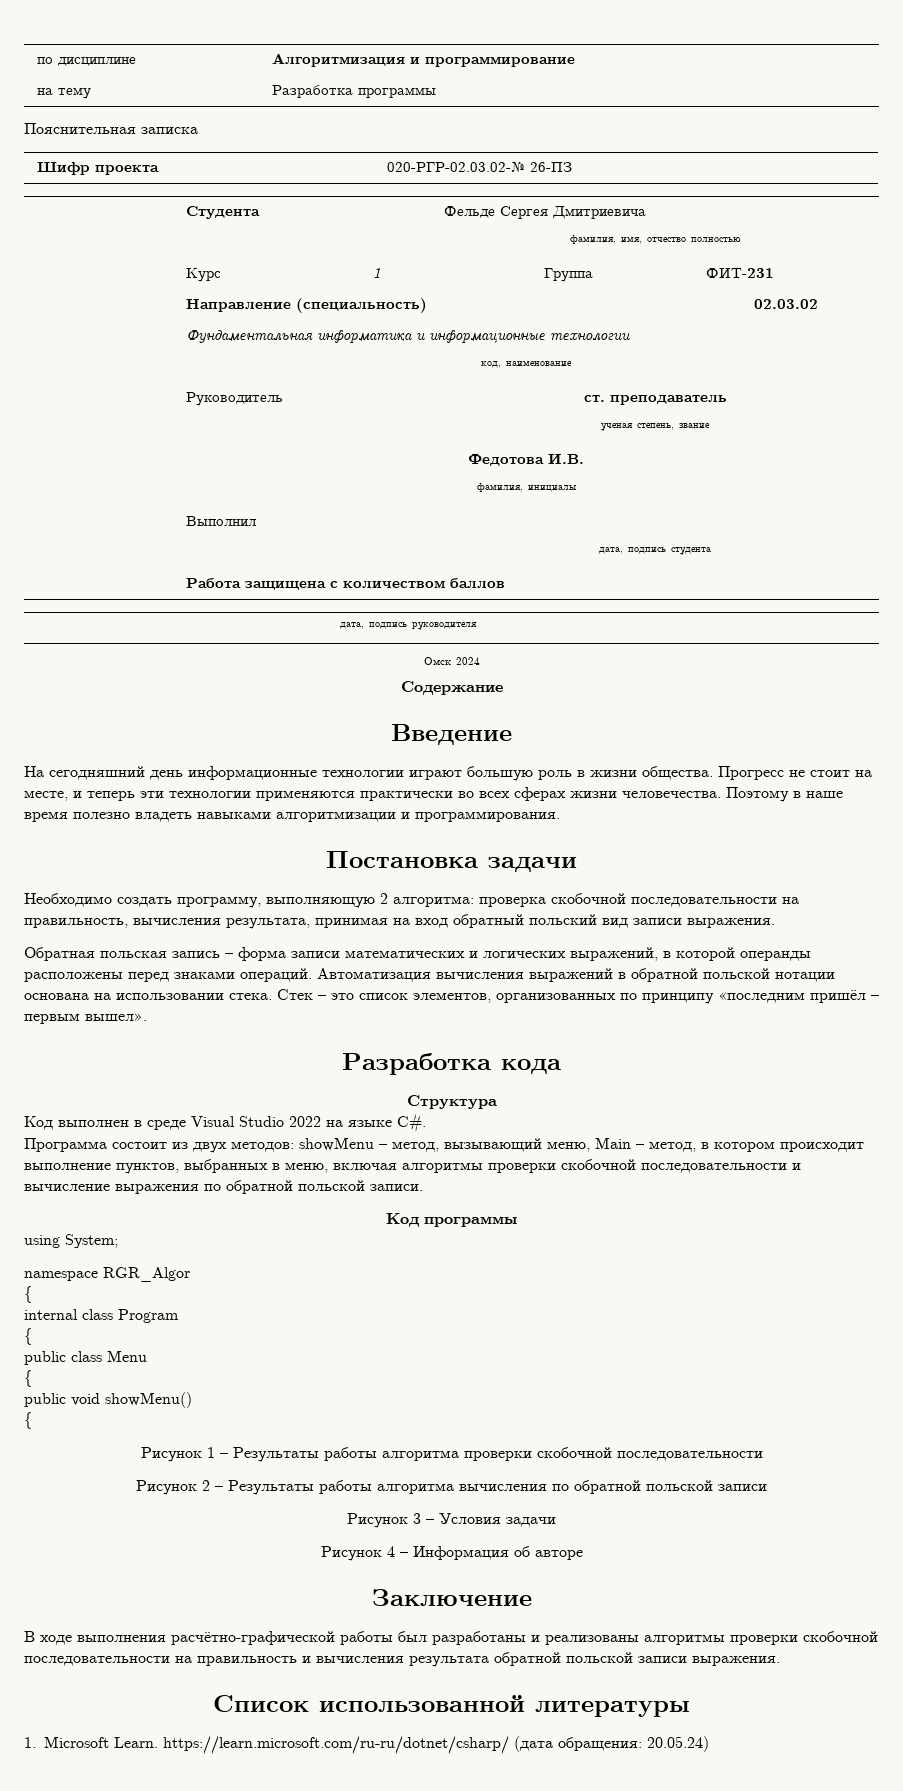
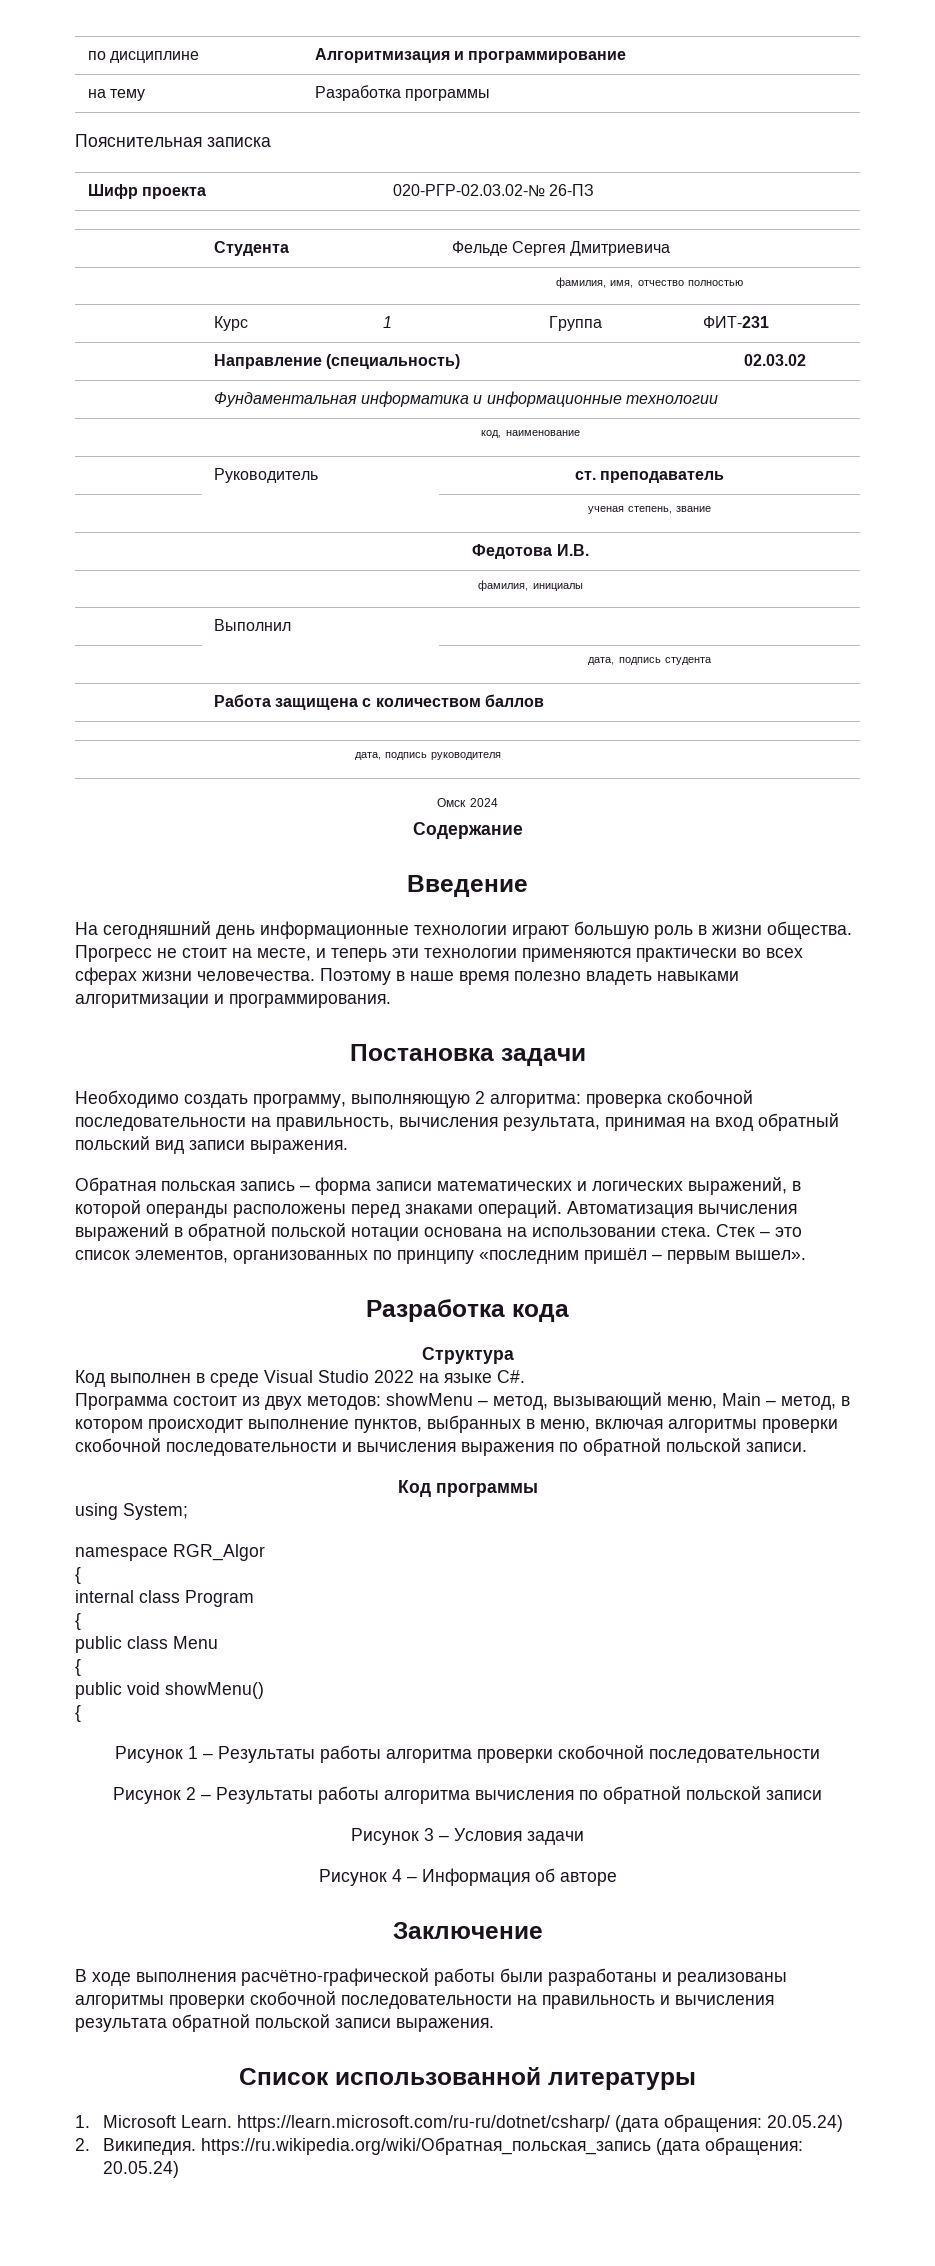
[24,1184,110,1191] вычисление -> [357,1442,456,1452] вычисления
[398,1631,427,1642] был -> [500,1968,543,1982] были
(710, 1744) none -> [75,2137,803,2155] [102,2161,179,2178] // 2. Википедия. https://ru.wikipedia.org/wiki/Обратная_польская_запись (дата обращения: 20.05.24)

